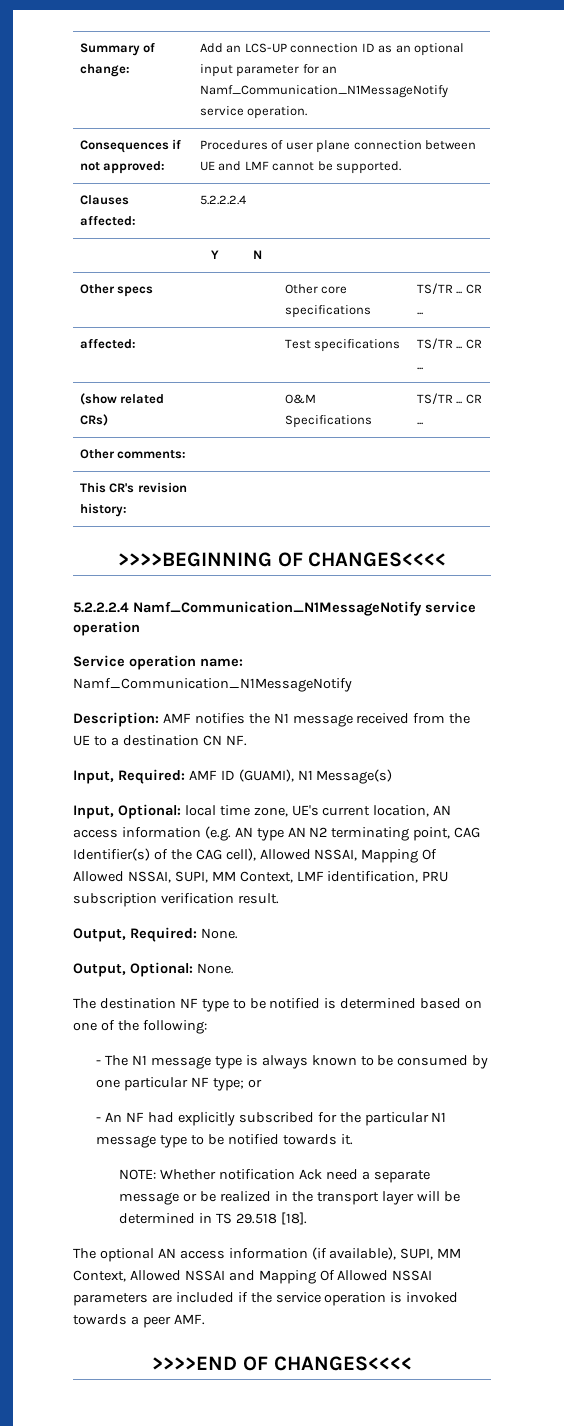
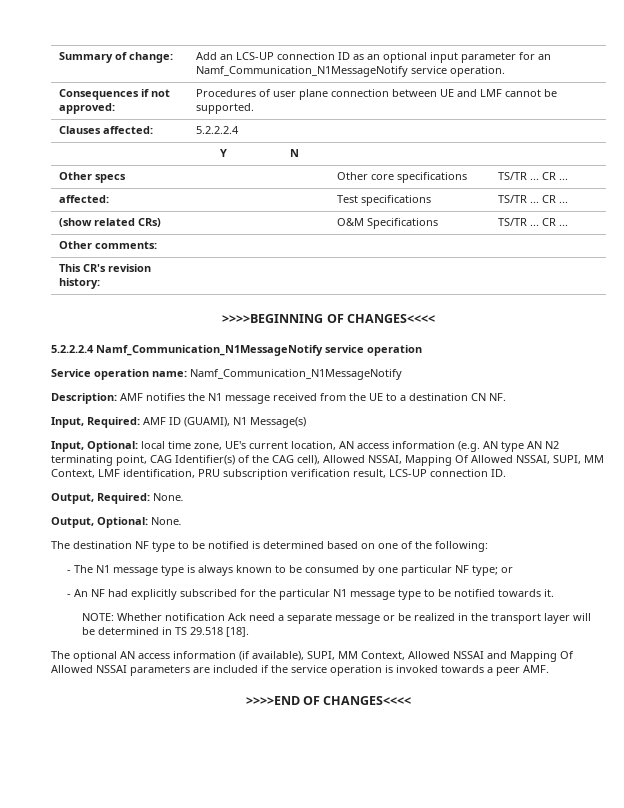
[237,893,279,904] result. -> [353,469,506,478] result, LCS-UP connection ID.

